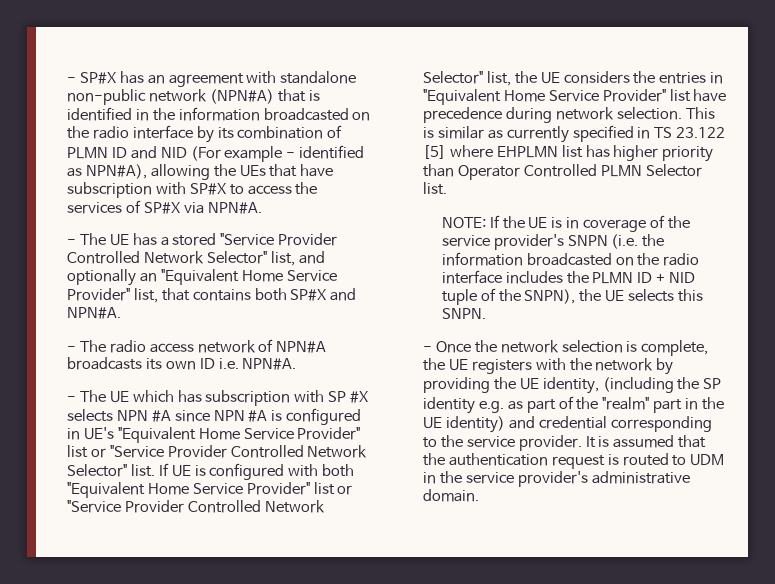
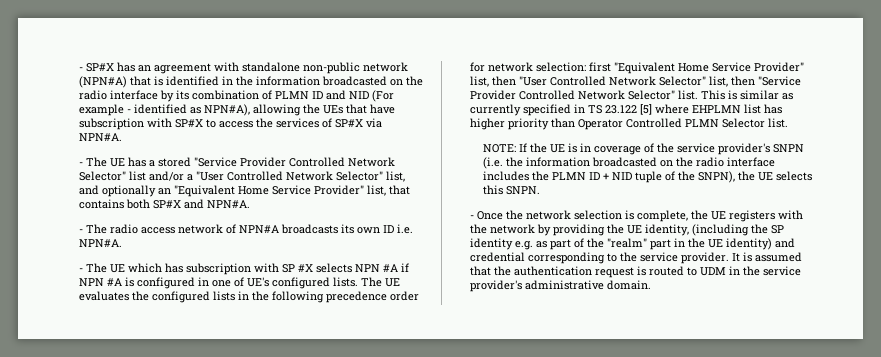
(267, 257) none -> [128,171,383,181] list and/or a "User Controlled Network Selector"
[174,410,210,422] since -> [400,263,409,272] if
[83,427,361,443] [66,445,106,458] UE's "Equivalent Home Service Provider" list or -> [211,277,400,289] [78,291,419,303] [469,62,804,74] [469,76,755,87] one of UE's configured lists. The UE evaluates the configured lists in the following precedence order for network selection: first "Equivalent Home Service Provider" list, then "User Controlled Network Selector" list, then
[158,463,355,480] [66,482,353,498] [66,500,325,513] [422,71,724,86] [422,89,727,105] [422,107,682,123] If UE is configured with both "Equivalent Home Service Provider" list or "Service Provider Controlled Network Selector" list, the UE considers the entries in "Equivalent Home Service Provider" list have precedence during network selection. -> (698, 95) none

